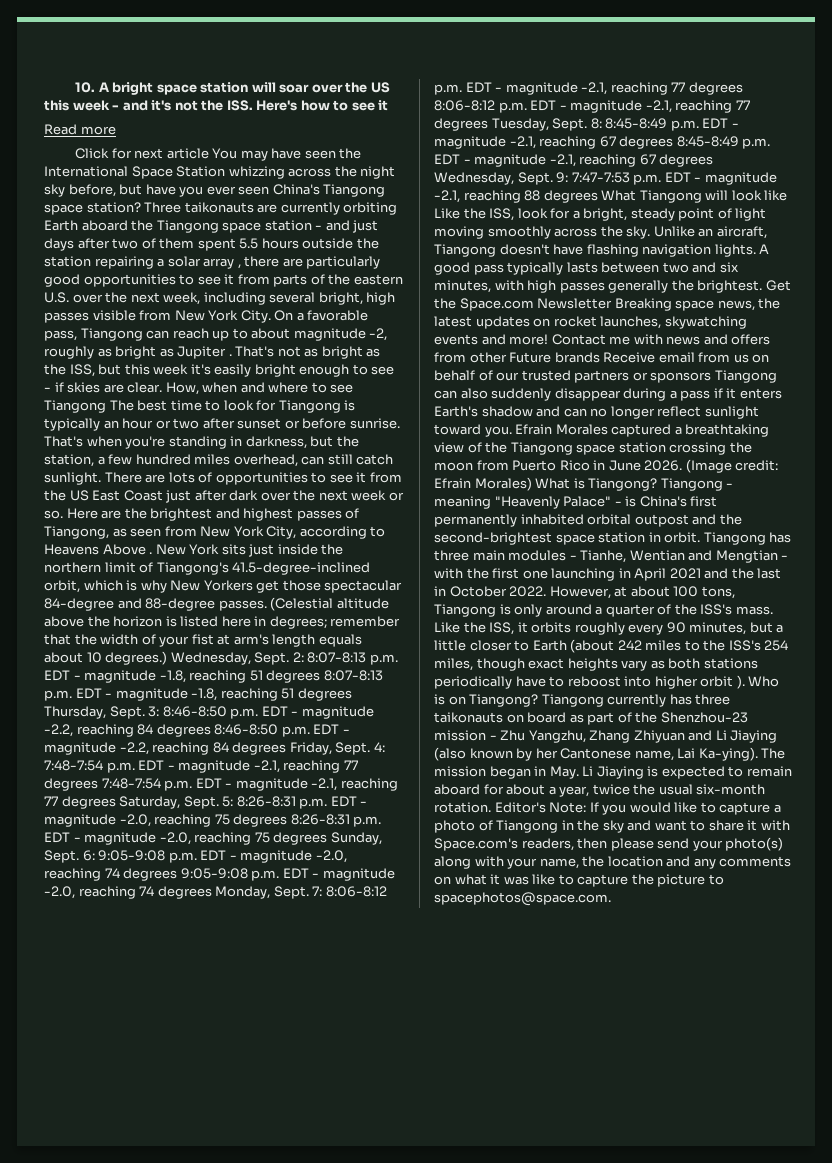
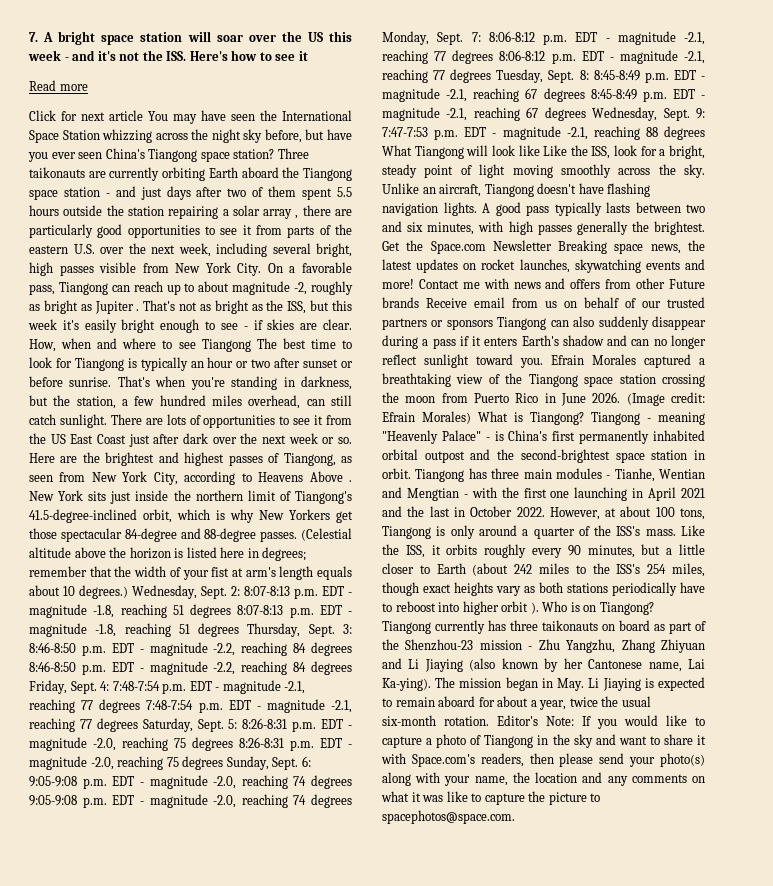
[75,82,96,93] 10. -> [29,32,38,42] 7.

